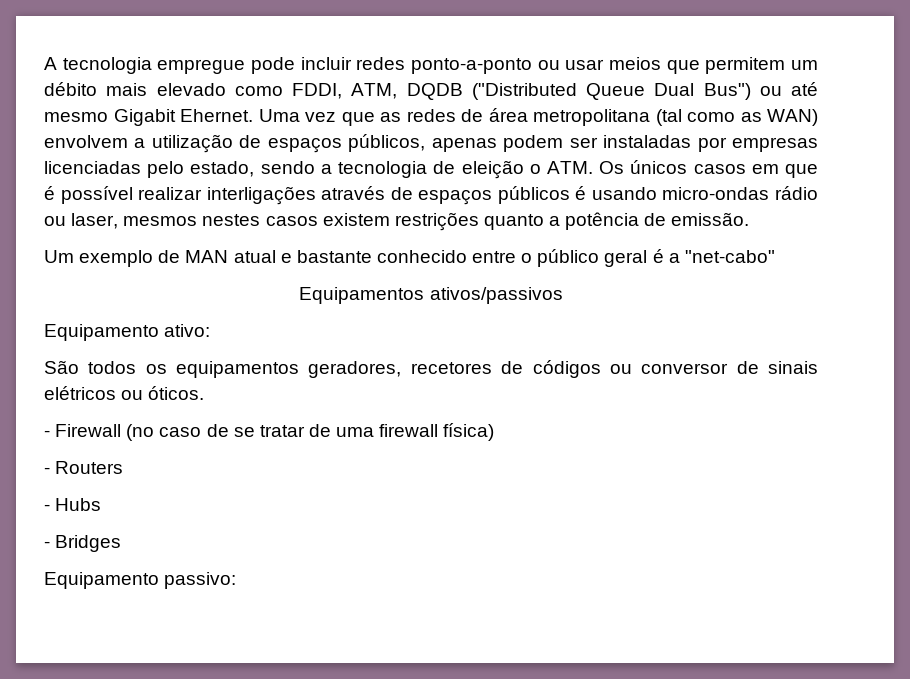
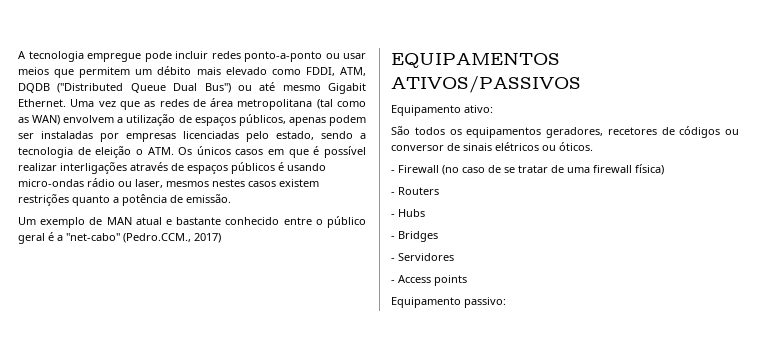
[180,109,253,122] Ehernet. -> [18,99,66,107] Ethernet.
[299,287,563,304] // Equipamentos ativos/passivos -> [123,233,221,243] [391,52,560,68] [391,75,581,93] (Pedro.CCM., 2017) // EQUIPAMENTOS ATIVOS/PASSIVOS
(122, 543) none -> [391,253,454,261] [391,275,467,286] // - Servidores // - Access points

